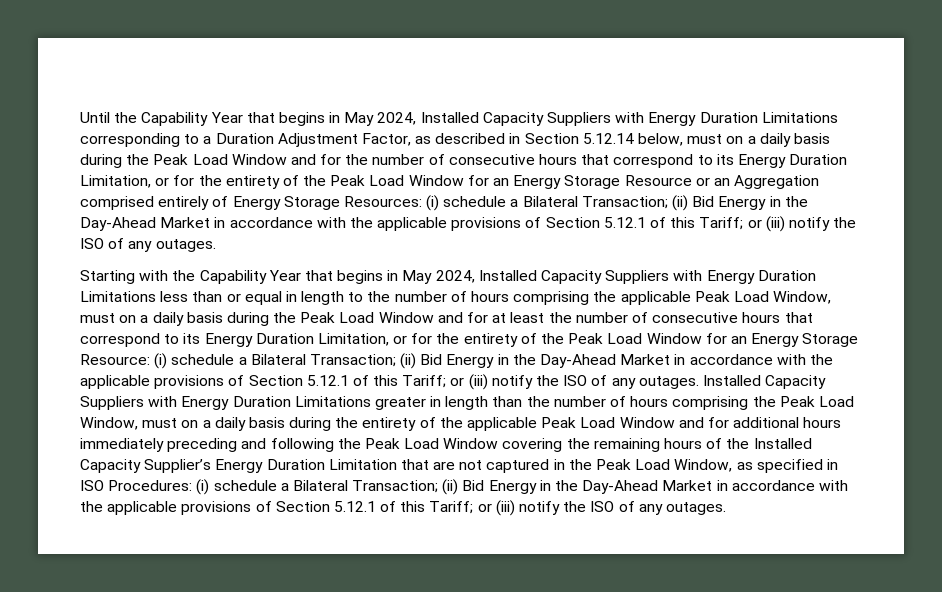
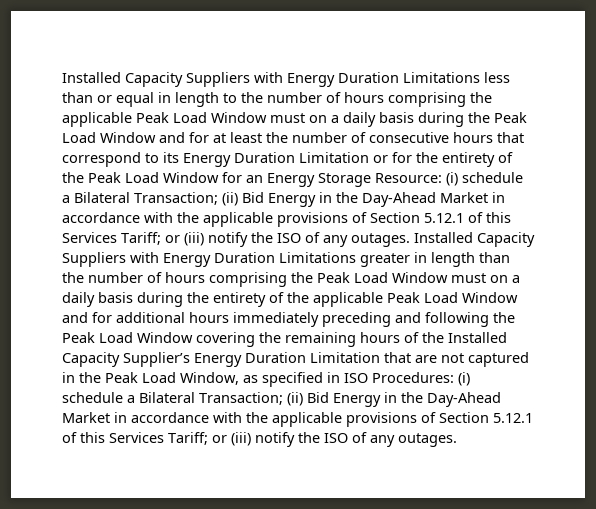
[80,112,838,126] [80,133,830,147] [80,154,848,168] [80,175,820,189] [80,195,808,211] [80,216,857,232] [80,238,216,252] [80,270,475,284] Until the Capability Year that begins in May 2024, Installed Capacity Suppliers with Energy Duration Limitations corresponding to a Duration Adjustment Factor, as described in Section 5.12.14 below, must on a daily basis during the Peak Load Window and for the number of consecutive hours that correspond to its Energy Duration Limitation, or for the entirety of the Peak Load Window for an Energy Storage Resource or an Aggregation comprised entirely of Energy Storage Resources: (i) schedule a Bilateral Transaction; (ii) Bid Energy in the Day-Ahead Market in accordance with the applicable provisions of Section 5.12.1 of this Tariff; or (iii) notify the ISO of any outages. // Starting with the Capability Year that begins in May 2024, -> (62, 77) none
[773,291,832,304] Window, -> [211,112,267,123] Window
[317,333,389,346] Limitation, -> [299,152,369,163] Limitation
(399, 380) none -> [62,232,117,243] Services
[80,417,138,430] Window, -> [392,272,448,283] Window
(426, 506) none -> [109,432,164,443] Services

